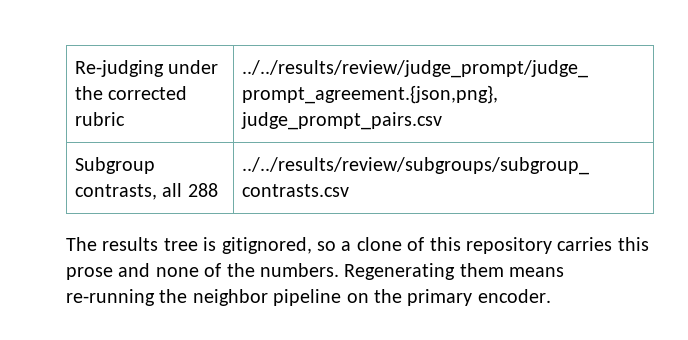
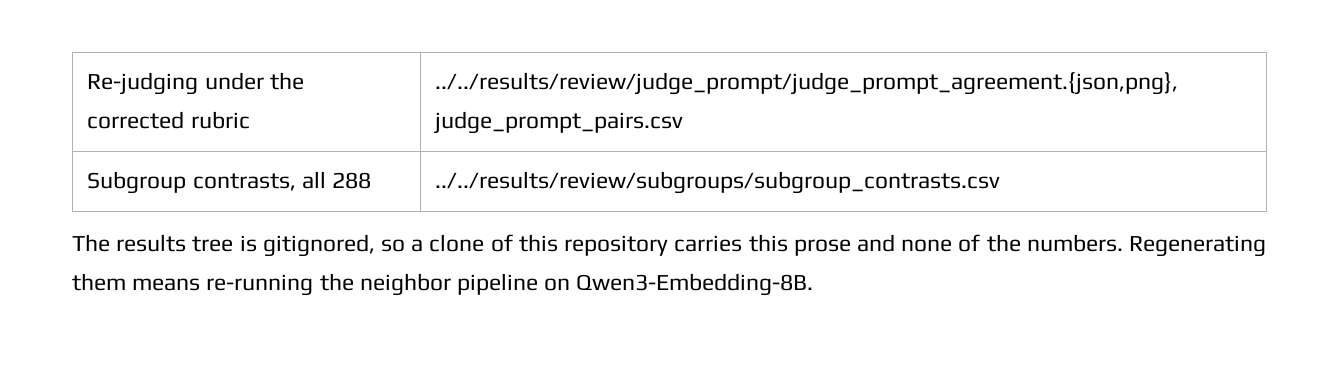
[374,289,551,306] the primary encoder. -> [576,273,814,296] Qwen3-Embedding-8B.

